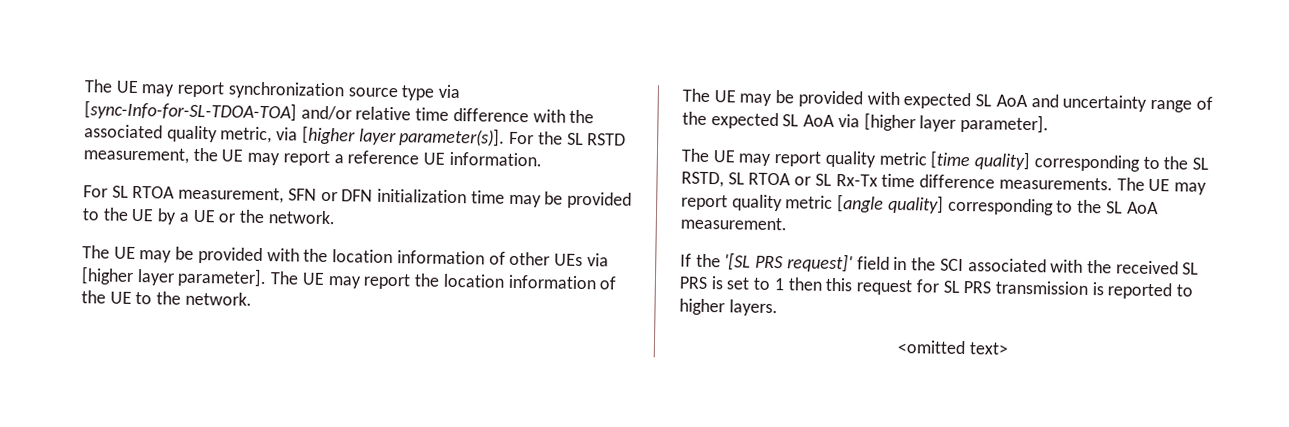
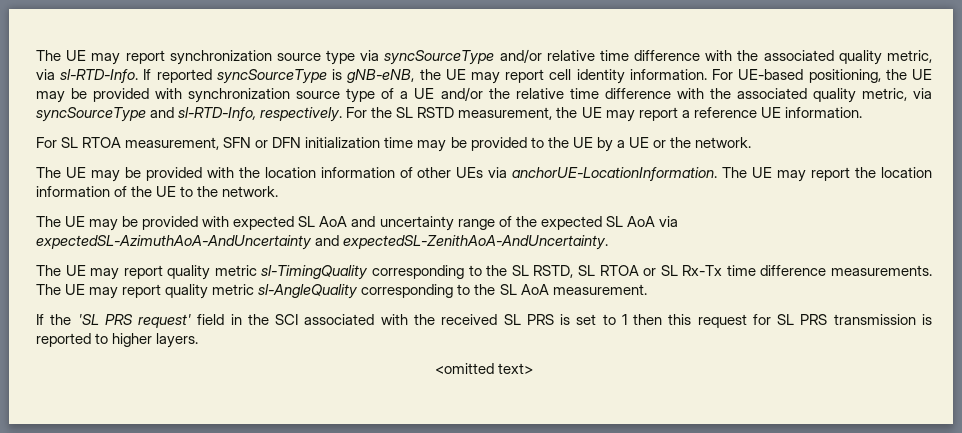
[84,100,297,122] [sync-Info-for-SL-TDOA-TOA] -> [384,50,495,65] syncSourceType
[301,125,506,147] [higher layer parameter(s)]. -> [60,69,932,84] [36,87,932,103] [36,107,343,122] sl-RTD-Info. If reported syncSourceType is gNB-eNB, the UE may report cell identity information. For UE-based positioning, the UE may be provided with synchronization source type of a UE and/or the relative time difference with the associated quality metric, via syncSourceType and sl-RTD-Info, respectively.
[81,266,268,288] [higher layer parameter]. -> [512,167,718,181] anchorUE-LocationInformation.
[863,112,1050,134] [681,148,1032,171] [higher layer parameter]. // The UE may report quality metric [time quality] -> [36,235,609,250] [36,265,369,280] expectedSL-AzimuthAoA-AndUncertainty and expectedSL-ZenithAoA-AndUncertainty. // The UE may report quality metric sl-TimingQuality
[837,194,944,214] [angle quality] -> [258,284,359,299] sl-AngleQuality
[724,252,853,273] '[SL PRS request]' -> [77,314,192,328] 'SL PRS request'

